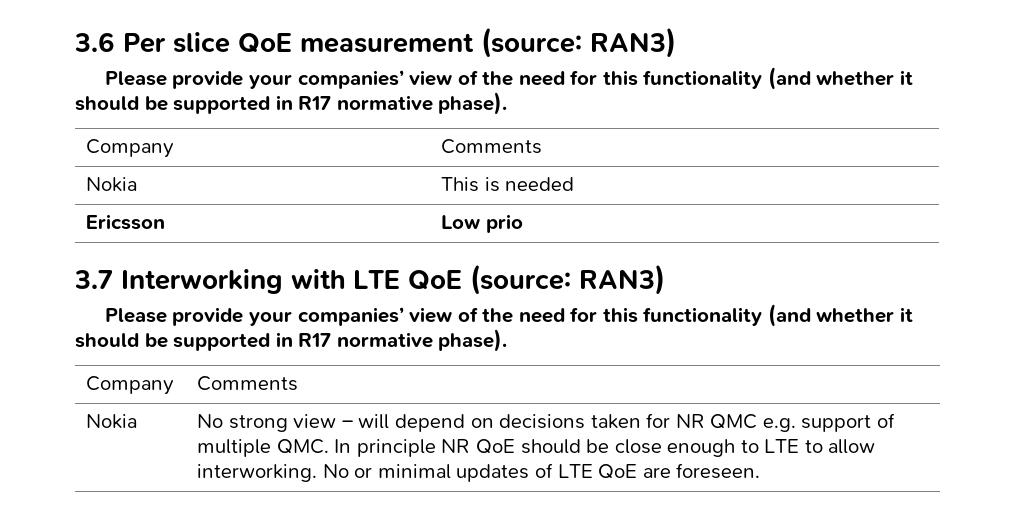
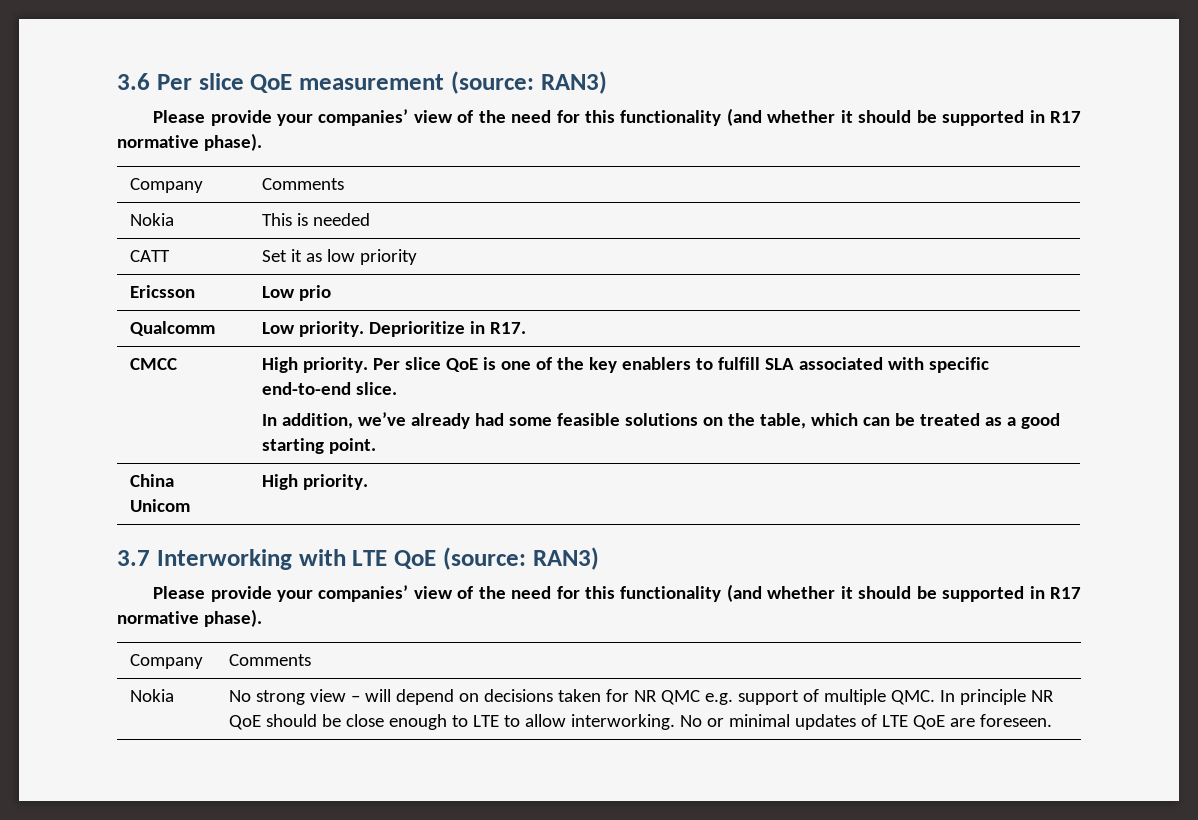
[86,214,166,230] [441,214,523,233] Ericsson | Low prio -> [129,250,170,262] [261,249,417,265] [129,285,195,298] [261,285,331,301] [129,321,215,336] [261,321,526,337] [129,358,177,370] [261,357,989,373] [261,382,397,395] [261,412,1060,429] [261,438,376,454] [129,474,174,487] [129,499,190,512] [261,474,368,490] CATT | Set it as low priority // Ericsson | Low prio // Qualcomm | Low priority. Deprioritize in R17. // CMCC | High priority. Per slice QoE is one of the key enablers to fulfill SLA associated with specific end-to-end slice. // In addition, we’ve already had some feasible solutions on the table, which can be treated as a good starting point. // China Unicom | High priority.

